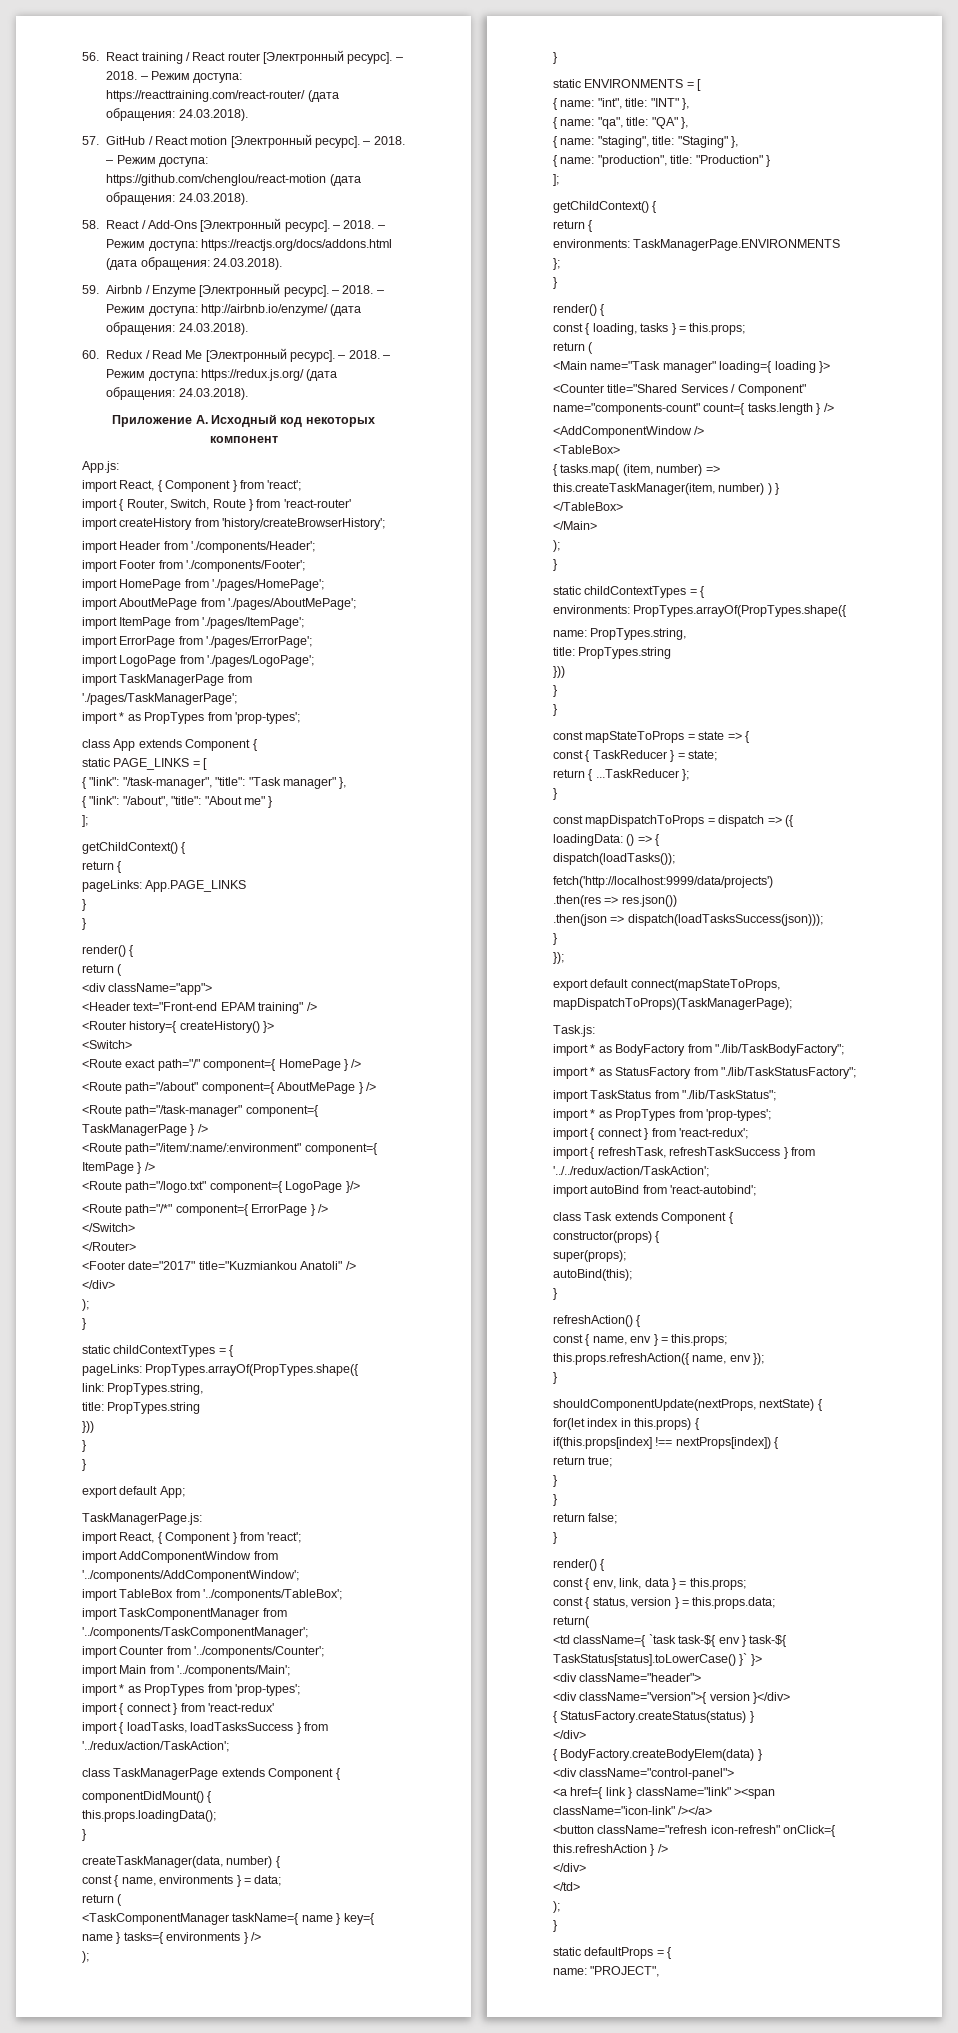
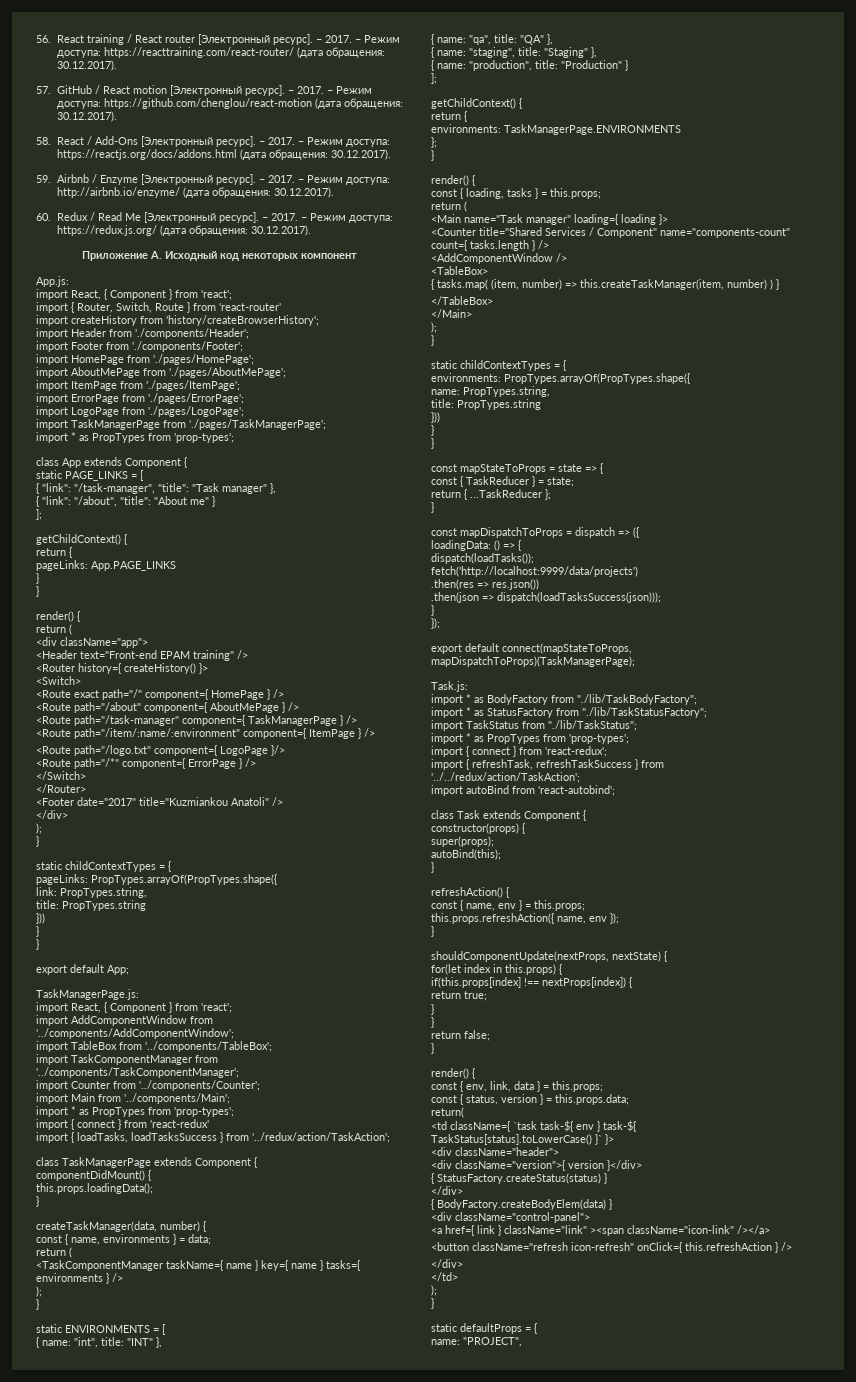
[106,71,138,80] 2018. -> [324,35,352,43] 2017.
[178,109,248,121] 24.03.2018). -> [56,60,117,71] 30.12.2017).
[373,136,405,145] 2018. -> [296,86,324,94] 2017.
[178,193,248,205] 24.03.2018). -> [56,111,117,122] 30.12.2017).
[343,220,375,229] 2018. -> [267,137,295,145] 2017.
[212,258,282,270] 24.03.2018). -> [330,149,391,160] 30.12.2017).
[342,285,374,294] 2018. -> [267,175,295,183] 2017.
[178,323,248,335] 24.03.2018). -> [273,187,334,198] 30.12.2017).
[348,350,380,359] 2018. -> [270,213,298,221] 2017.
[178,388,248,400] 24.03.2018). -> [250,225,311,236] 30.12.2017).

